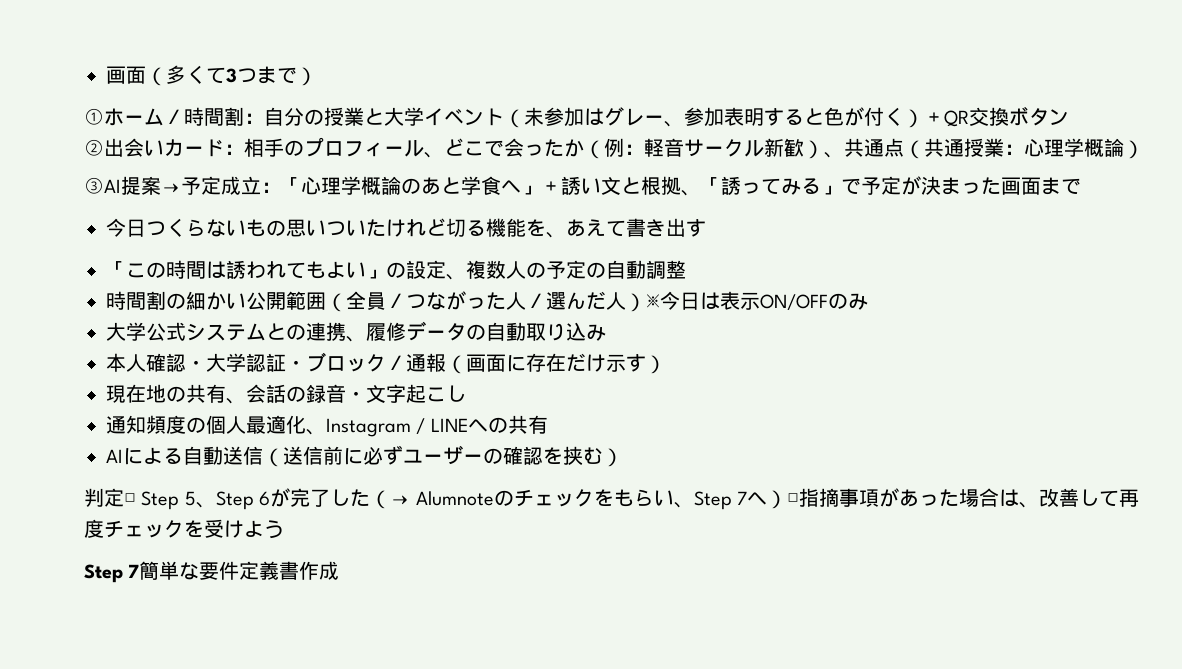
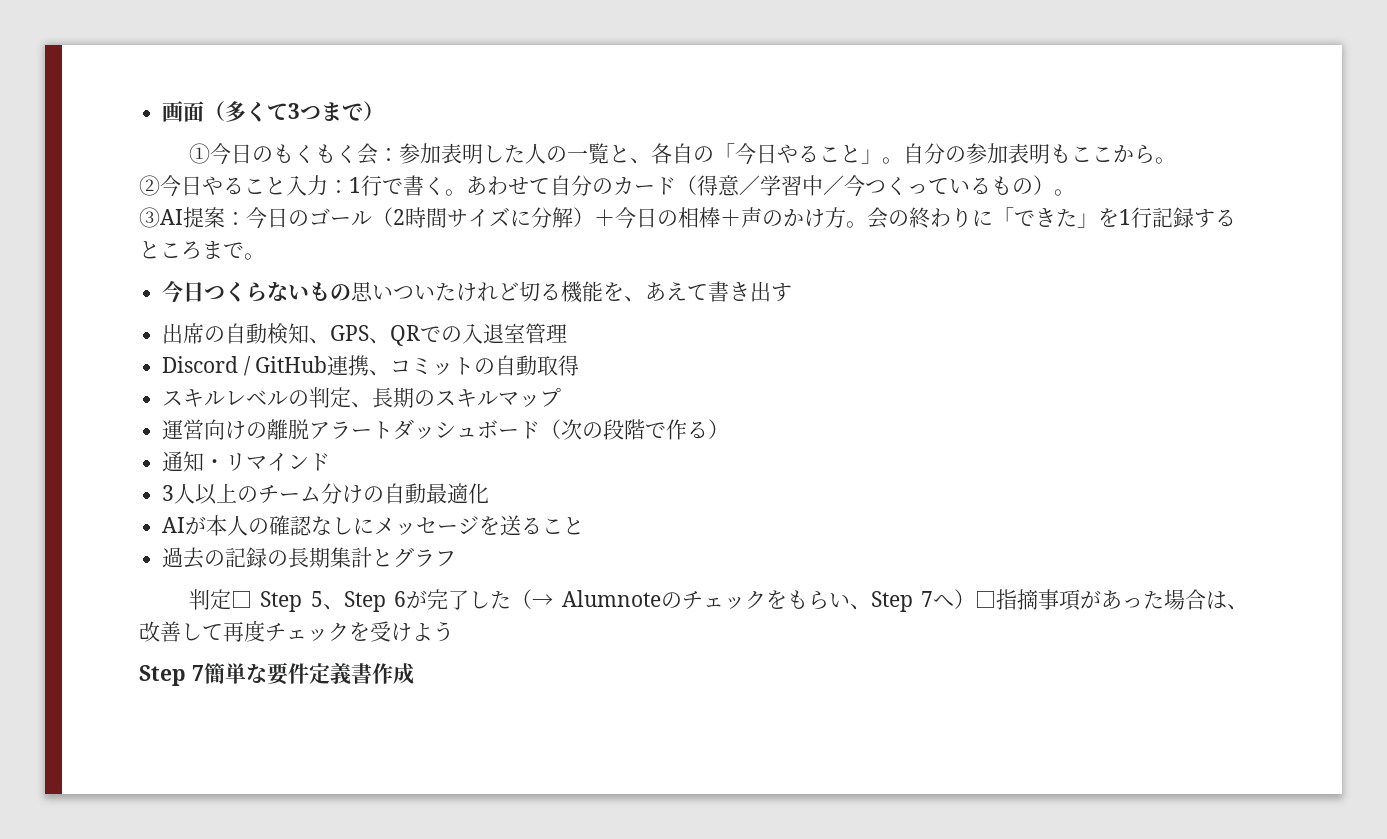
[104,106,1069,128] [84,137,1144,159] [84,176,1081,196] ホーム／時間割：自分の授業と大学イベント（未参加はグレー、参加表明すると色が付く）＋QR交換ボタン // ②出会いカード：相手のプロフィール、どこで会ったか（例：軽音サークル新歓）、共通点（共通授業：心理学概論） // ③AI提案→予定成立：「心理学概論のあと学食へ」＋誘い文と根拠、「誘ってみる」で予定が決まった画面まで -> [209,143,1176,165] [139,175,1075,197] [139,207,1236,229] [139,241,265,260] 今日のもくもく会：参加表明した人の一覧と、各自の「今日やること」。自分の参加表明もここから。 // ②今日やること入力：1行で書く。あわせて自分のカード（得意／学習中／今つくっているもの）。 // ③AI提案：今日のゴール（2時間サイズに分解）＋今日の相棒＋声のかけ方。会の終わりに「できた」を1行記録するところまで。
[106,260,686,280] [106,291,868,312] [106,321,606,342] [106,352,666,374] [106,384,466,404] [106,415,548,437] [106,445,623,467] 「この時間は誘われてもよい」の設定、複数人の予定の自動調整 // 時間割の細かい公開範囲（全員／つながった人／選んだ人）※今日は表示ON/OFFのみ // 大学公式システムとの連携、履修データの自動取り込み // 本人確認・大学認証・ブロック／通報（画面に存在だけ示す） // 現在地の共有、会話の録音・文字起こし // 通知頻度の個人最適化、Instagram / LINEへの共有 // AIによる自動送信（送信前に必ずユーザーの確認を挟む） -> [162,323,568,346] [162,355,580,376] [162,387,562,408] [162,419,730,440] [162,451,331,472] [162,483,490,505] [162,515,585,536] [162,547,457,569] 出席の自動検知、GPS、QRでの入退室管理 // Discord / GitHub連携、コミットの自動取得 // スキルレベルの判定、長期のスキルマップ // 運営向けの離脱アラートダッシュボード（次の段階で作る） // 通知・リマインド // 3人以上のチーム分けの自動最適化 // AIが本人の確認なしにメッセージを送ること // 過去の記録の長期集計とグラフ

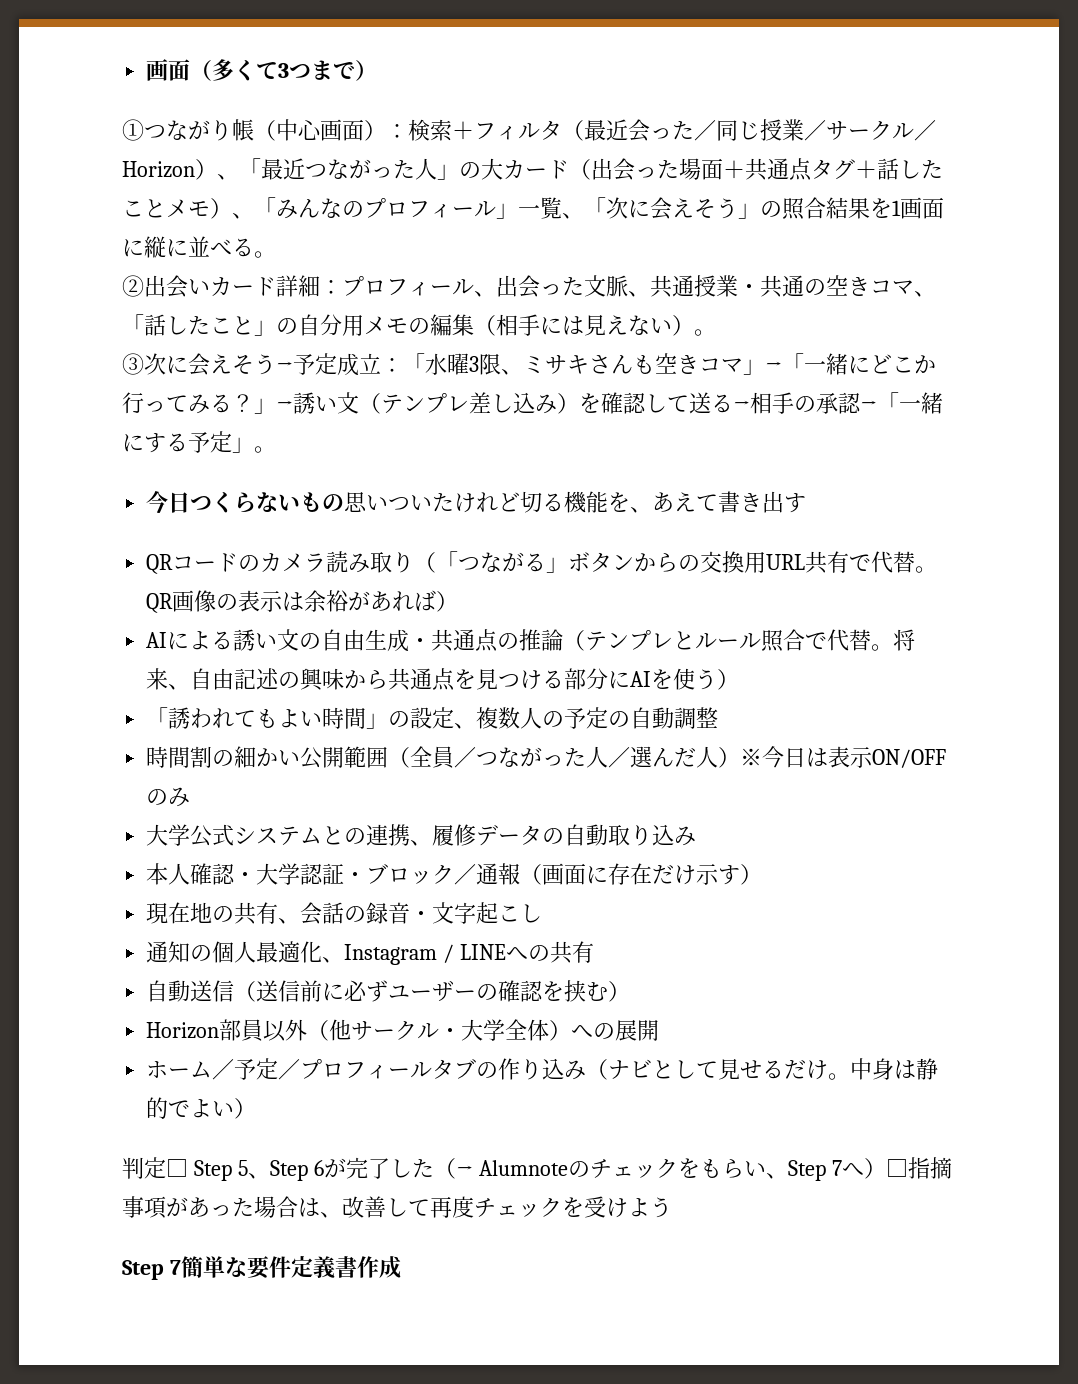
[209,143,1176,165] [139,175,1075,197] [139,207,1236,229] [139,241,244,259] 今日のもくもく会：参加表明した人の一覧と、各自の「今日やること」。自分の参加表明もここから。 // ②今日やること入力：1行で書く。あわせて自分のカード（得意／学習中／今つくっているもの）。 // ③AI提案：今日のゴール（2時間サイズに分解）＋今日の相棒＋声のかけ方。会の終わりに「できた」を1行記録するところまで -> [144,119,936,142] [122,158,943,181] [122,197,944,220] [122,236,276,258] [122,275,936,298] [122,314,716,336] [122,353,936,376] [122,392,943,414] [122,431,254,453] つながり帳（中心画面）：検索＋フィルタ（最近会った／同じ授業／サークル／Horizon）、「最近つながった人」の大カード（出会った場面＋共通点タグ＋話したことメモ）、「みんなのプロフィール」一覧、「次に会えそう」の照合結果を1画面に縦に並べる。 // ②出会いカード詳細：プロフィール、出会った文脈、共通授業・共通の空きコマ、「話したこと」の自分用メモの編集（相手には見えない）。 // ③次に会えそう→予定成立：「水曜3限、ミサキさんも空きコマ」→「一緒にどこか行ってみる？」→誘い文（テンプレ差し込み）を確認して送る→相手の承認→「一緒にする予定」
[162,323,568,346] [162,355,580,376] [162,387,562,408] [162,419,730,440] [162,451,331,472] [162,483,490,505] [162,515,585,536] [162,547,457,569] 出席の自動検知、GPS、QRでの入退室管理 // Discord / GitHub連携、コミットの自動取得 // スキルレベルの判定、長期のスキルマップ // 運営向けの離脱アラートダッシュボード（次の段階で作る） // 通知・リマインド // 3人以上のチーム分けの自動最適化 // AIが本人の確認なしにメッセージを送ること // 過去の記録の長期集計とグラフ -> [146,551,938,574] [146,590,459,613] [146,629,916,652] [146,668,740,691] [146,707,719,729] [146,746,947,769] [146,787,191,807] [146,824,697,847] [146,863,763,885] [146,902,543,925] [146,941,595,965] [146,980,631,1002] [146,1019,660,1042] [146,1058,939,1080] [146,1097,257,1119] QRコードのカメラ読み取り（「つながる」ボタンからの交換用URL共有で代替。QR画像の表示は余裕があれば） // AIによる誘い文の自由生成・共通点の推論（テンプレとルール照合で代替。将来、自由記述の興味から共通点を見つける部分にAIを使う） // 「誘われてもよい時間」の設定、複数人の予定の自動調整 // 時間割の細かい公開範囲（全員／つながった人／選んだ人）※今日は表示ON/OFFのみ // 大学公式システムとの連携、履修データの自動取り込み // 本人確認・大学認証・ブロック／通報（画面に存在だけ示す） // 現在地の共有、会話の録音・文字起こし // 通知の個人最適化、Instagram / LINEへの共有 // 自動送信（送信前に必ずユーザーの確認を挟む） // Horizon部員以外（他サークル・大学全体）への展開 // ホーム／予定／プロフィールタブの作り込み（ナビとして見せるだけ。中身は静的でよい）

